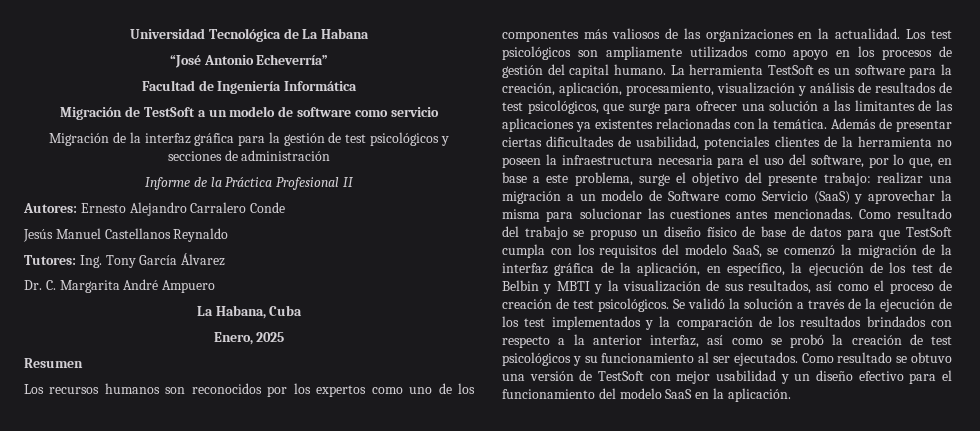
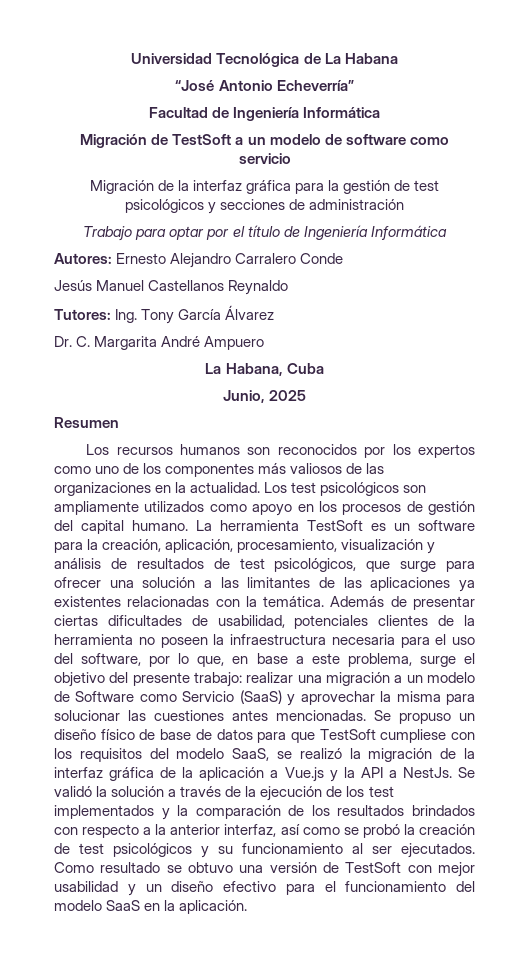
[145,177,354,190] Informe de la Práctica Profesional II -> [83,225,447,241] Trabajo para optar por el título de Ingeniería Informática
[213,332,253,345] Enero, -> [222,390,265,403] Junio,
[858,208,952,219] [502,226,585,240] Como resultado del trabajo se -> [374,710,391,721] Se
[502,244,545,258] cumpla -> [380,729,447,743] cumpliese
[784,245,835,256] comenzó -> [299,748,342,759] realizó
[637,262,952,276] [502,280,952,294] [502,298,669,312] aplicación, en específico, la ejecución de los test de Belbin y MBTI y la visualización de sus resultados, así como el proceso de creación de test psicológicos. -> [199,767,452,782] aplicación a Vue.js y la API a NestJs.

